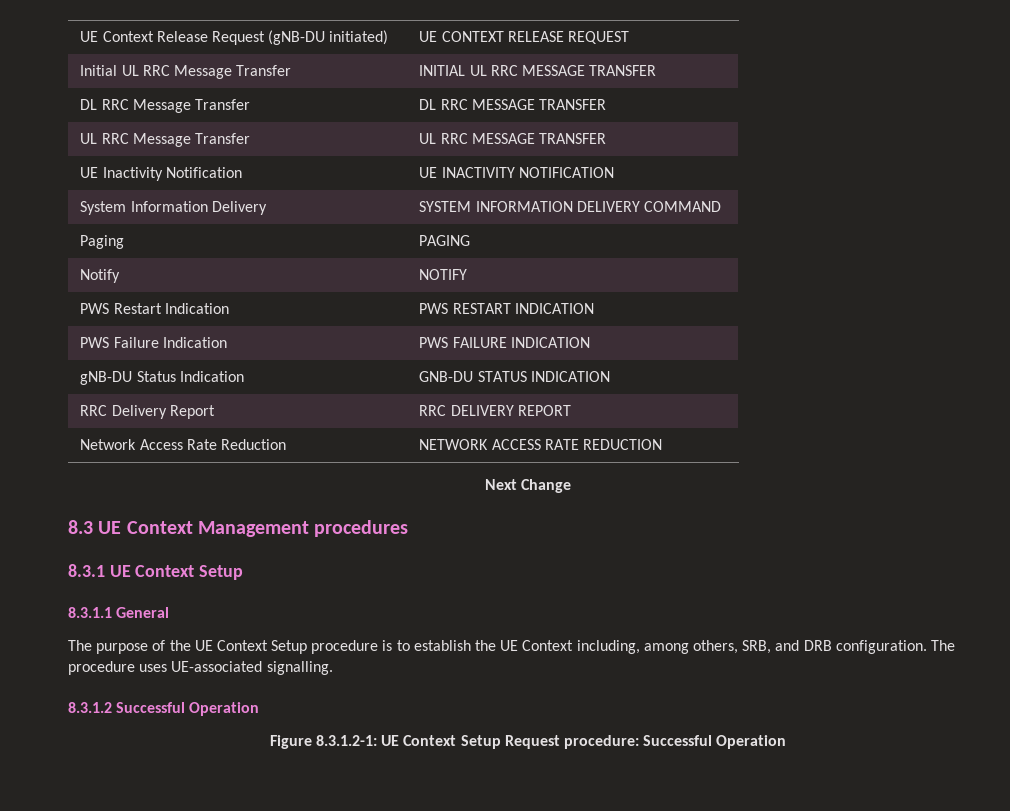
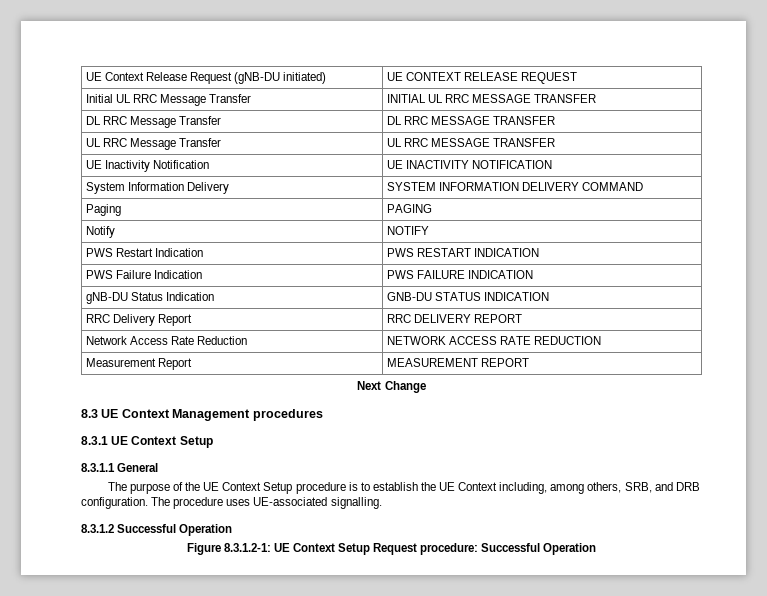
(662, 444) none -> [85,358,192,370] [386,358,529,367] // Measurement Report | MEASUREMENT REPORT

